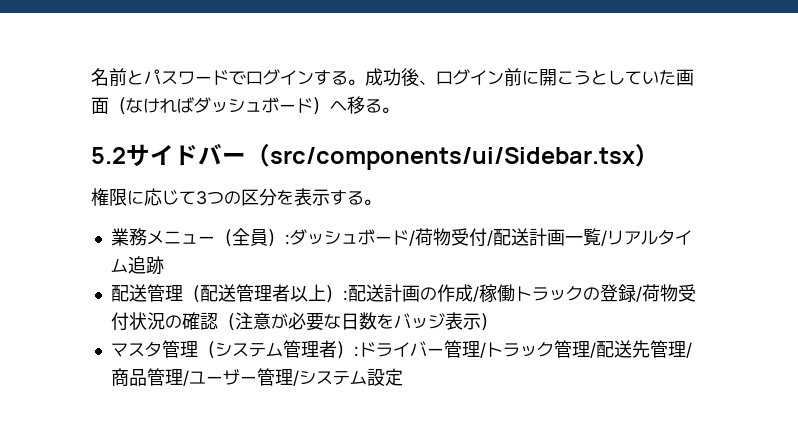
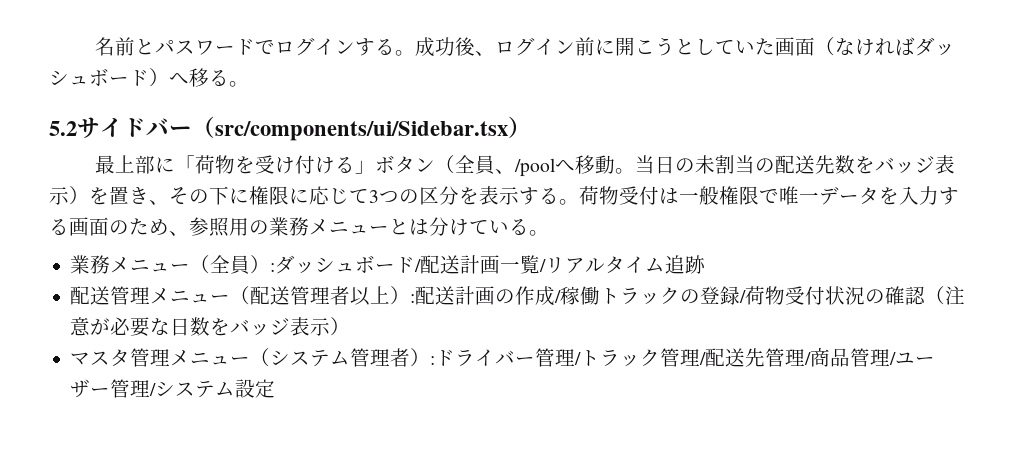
(659, 155) none -> [94,155,955,177] [49,186,249,205] 最上部に「荷物を受け付ける」ボタン（全員、/poolへ移動。当日の未割当の配送先数をバッジ表示）を置き、その下に
(381, 202) none -> [579,186,959,205] [49,217,549,237] 荷物受付は一般権限で唯一データを入力する画面のため、参照用の業務メニューとは分けている。
[414,228,493,247] 荷物受付/ -> (422, 265) none
(183, 293) none -> [150,288,231,304] メニュー
(198, 349) none -> [170,350,251,366] メニュー

